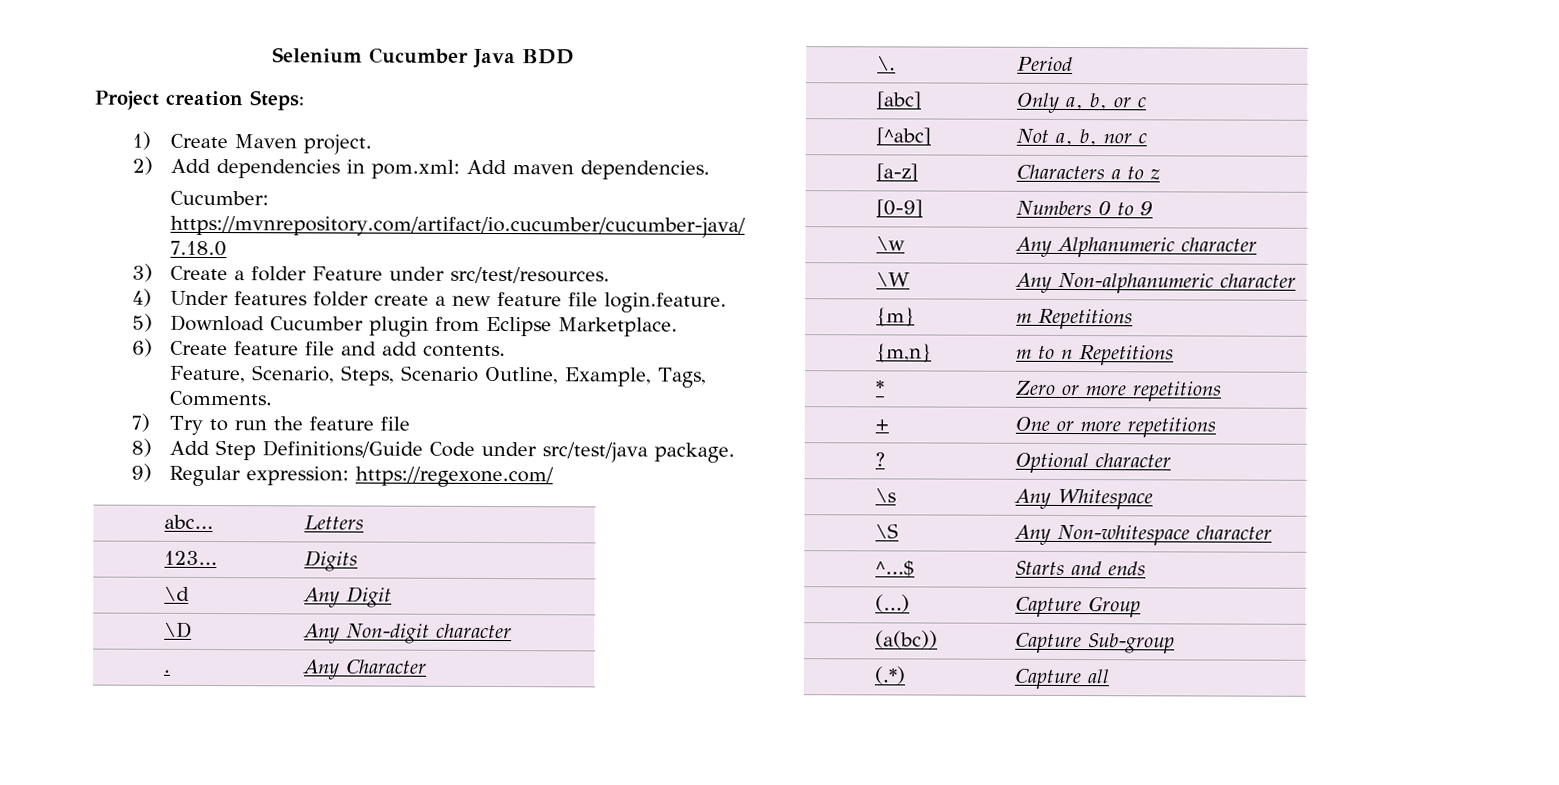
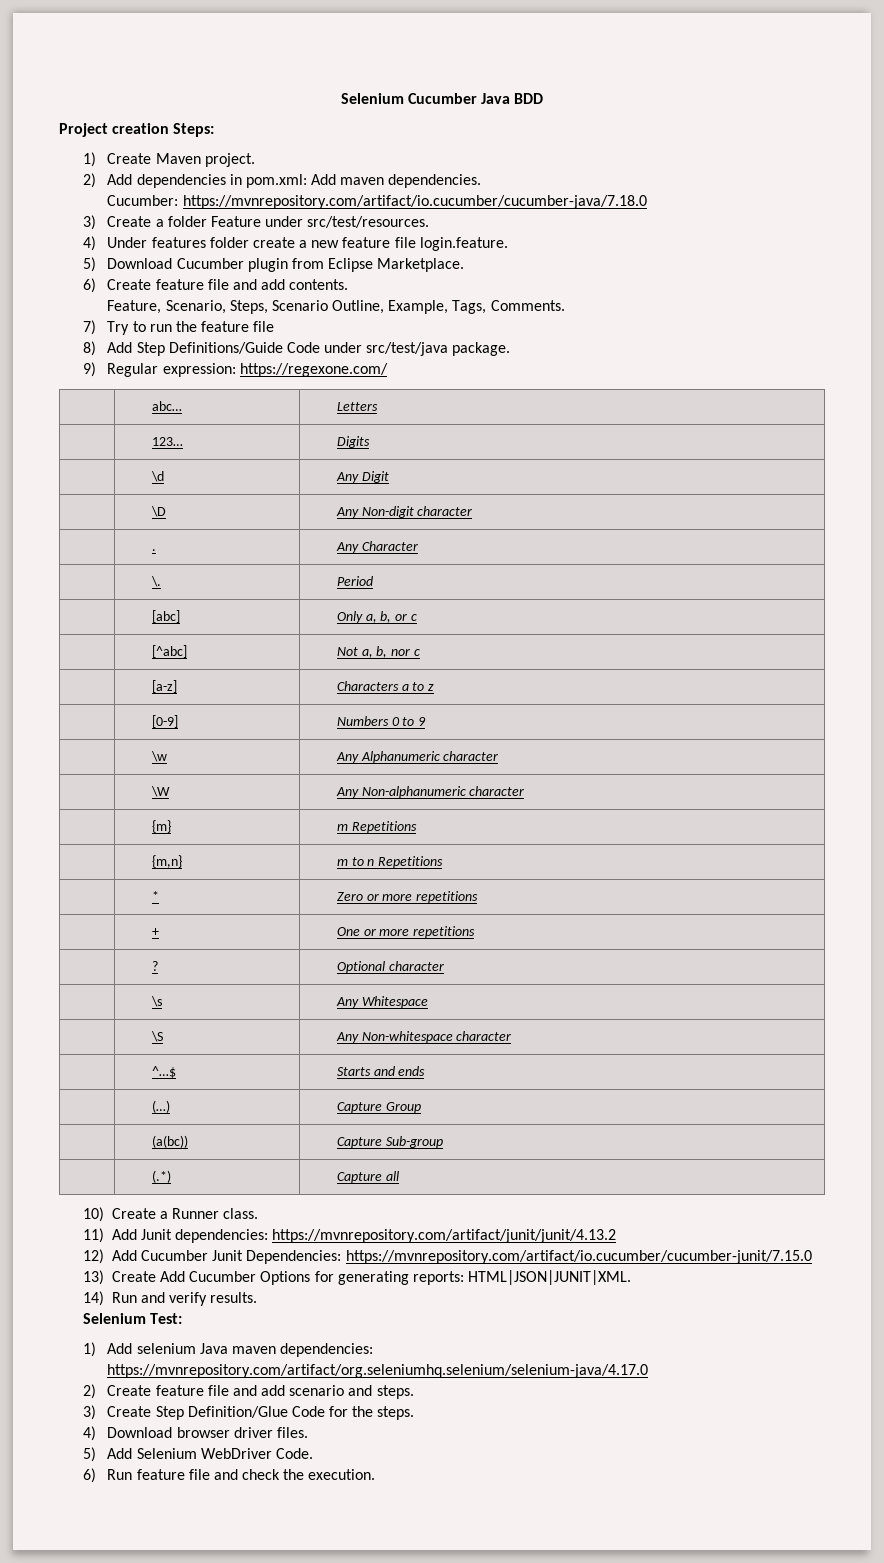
(1111, 676) none -> [83,1207,259,1222] [83,1228,617,1243] [83,1249,812,1264] [83,1270,632,1285] [83,1291,258,1306] [83,1313,183,1324] [83,1342,374,1357] [107,1364,649,1378] [83,1384,414,1399] [83,1405,415,1420] [83,1426,308,1441] [83,1447,313,1462] [83,1468,376,1483] // 10) Create a Runner class. // 11) Add Junit dependencies: https://mvnrepository.com/artifact/junit/junit/4.13.2 // 12) Add Cucumber Junit Dependencies: https://mvnrepository.com/artifact/io.cucumber/cucumber-junit/7.15.0 // 13) Create Add Cucumber Options for generating reports: HTML|JSON|JUNIT|XML. // 14) Run and verify results. // Selenium Test: // 1) Add selenium Java maven dependencies: https://mvnrepository.com/artifact/org.seleniumhq.selenium/selenium-java/4.17.0 // 2) Create feature file and add scenario and steps. // 3) Create Step Definition/Glue Code for the steps. // 4) Download browser driver files. // 5) Add Selenium WebDriver Code. // 6) Run feature file and check the execution.

